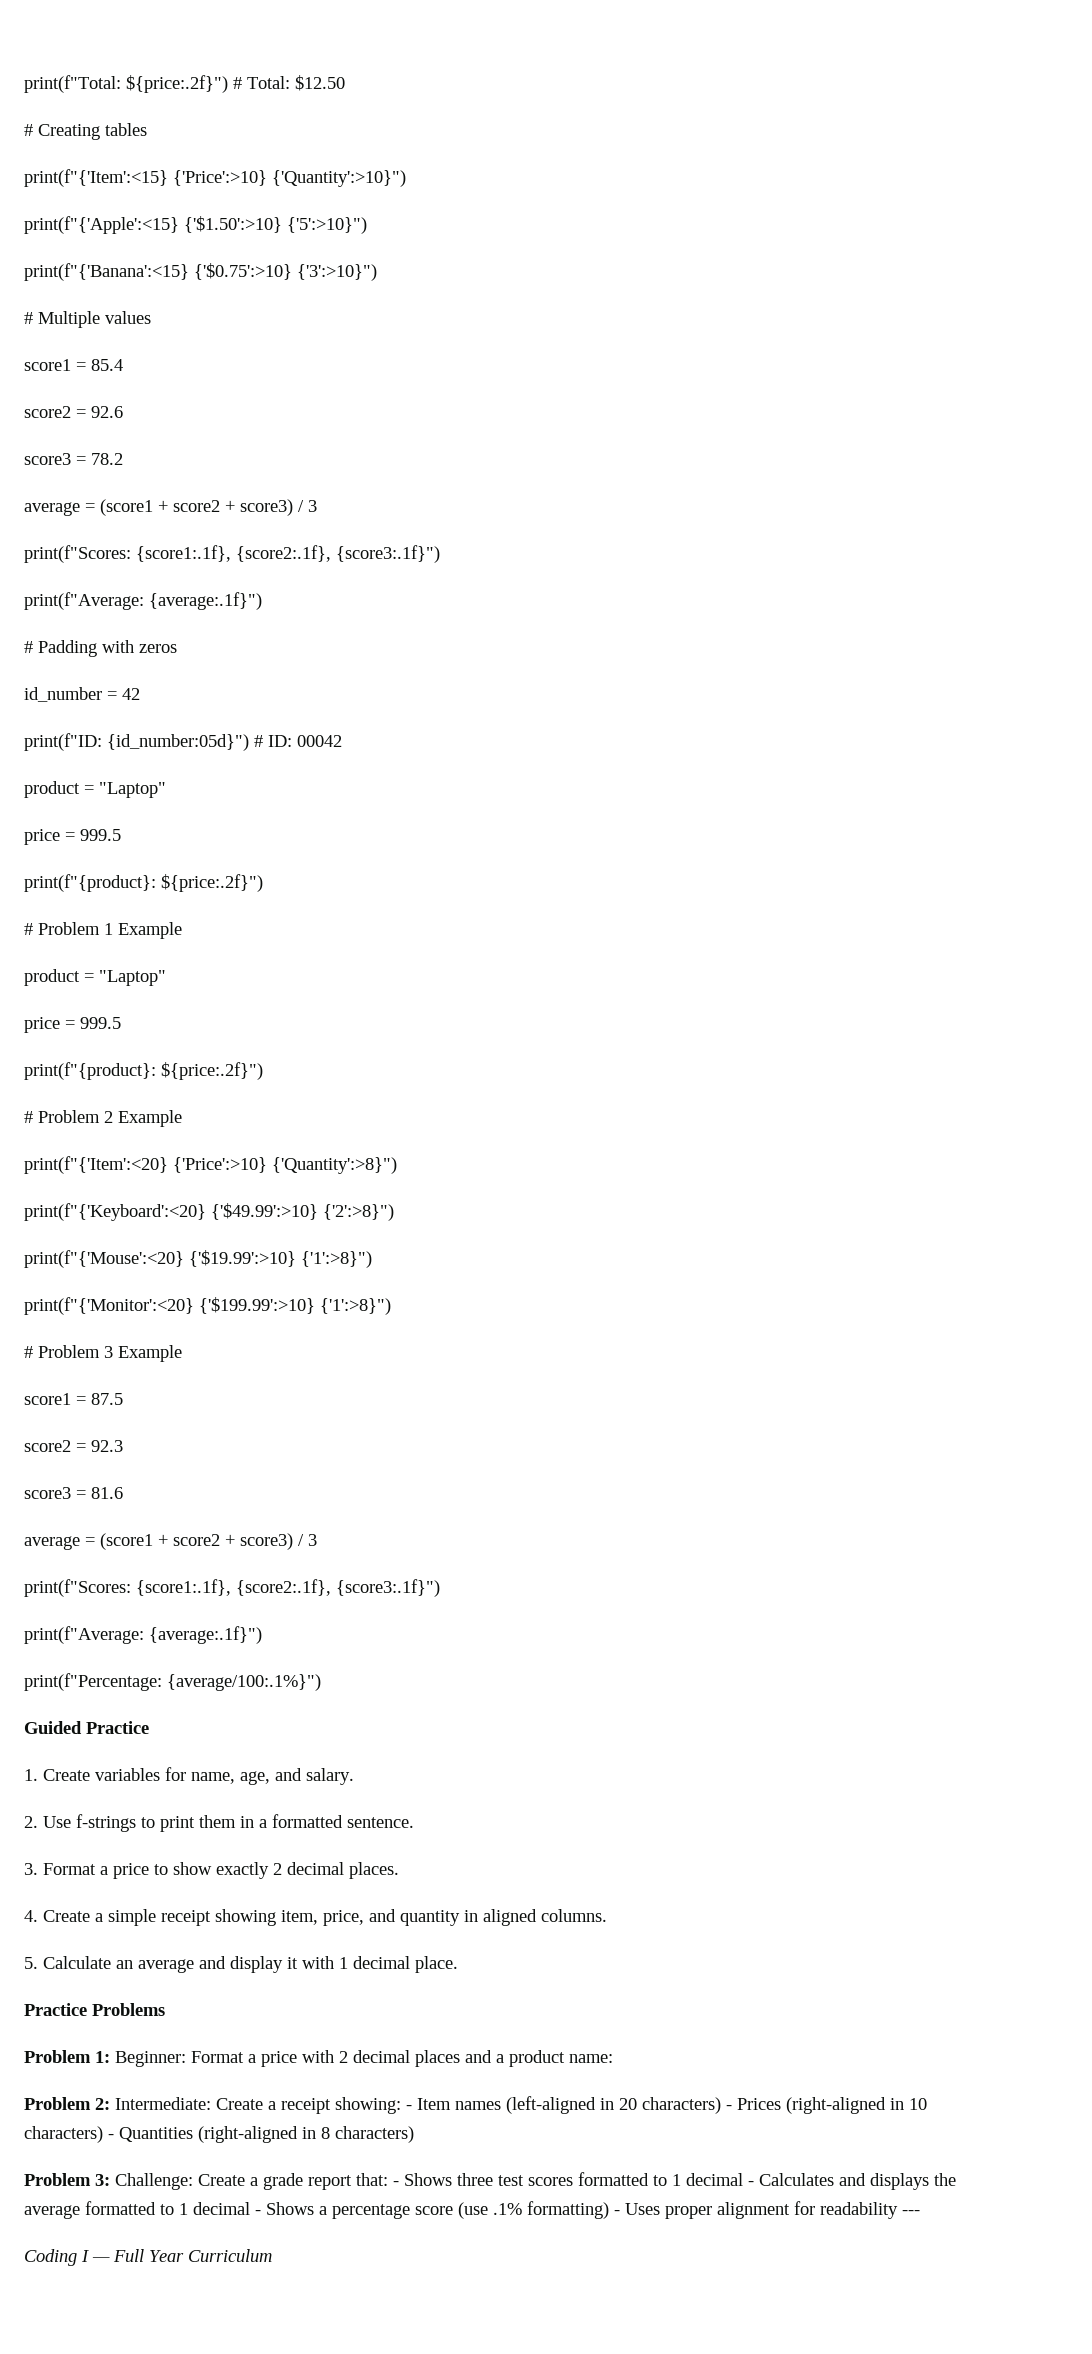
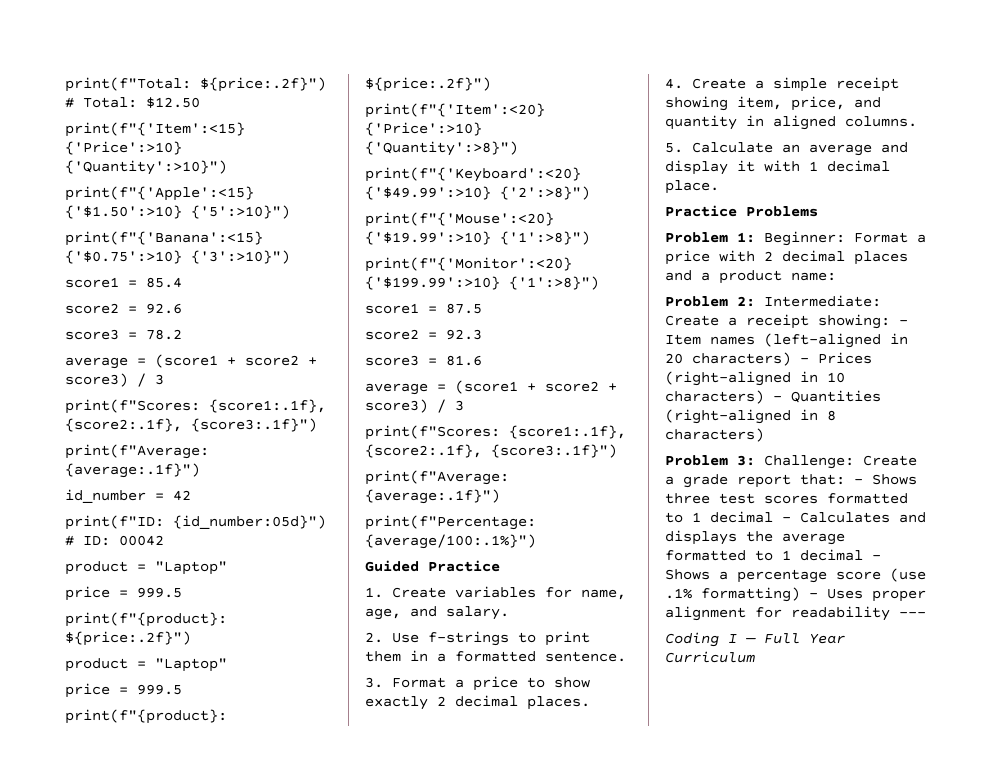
[24,123,147,140] // # Creating tables -> (200, 102) none
[24,311,151,328] // # Multiple values -> (290, 257) none
[24,640,177,657] // # Padding with zeros -> (200, 470) none
[24,922,182,939] [24,969,166,986] [24,1017,121,1033] [24,1062,263,1080] [24,1110,182,1127] // # Problem 1 Example // product = "Laptop" // price = 999.5 // print(f"{product}: ${price:.2f}") // # Problem 2 Example -> [65,658,227,672] [65,683,182,698] [65,709,227,724] [365,77,491,92] // product = "Laptop" // price = 999.5 // print(f"{product}: ${price:.2f}")
[24,1345,182,1362] // # Problem 3 Example -> (599, 283) none

